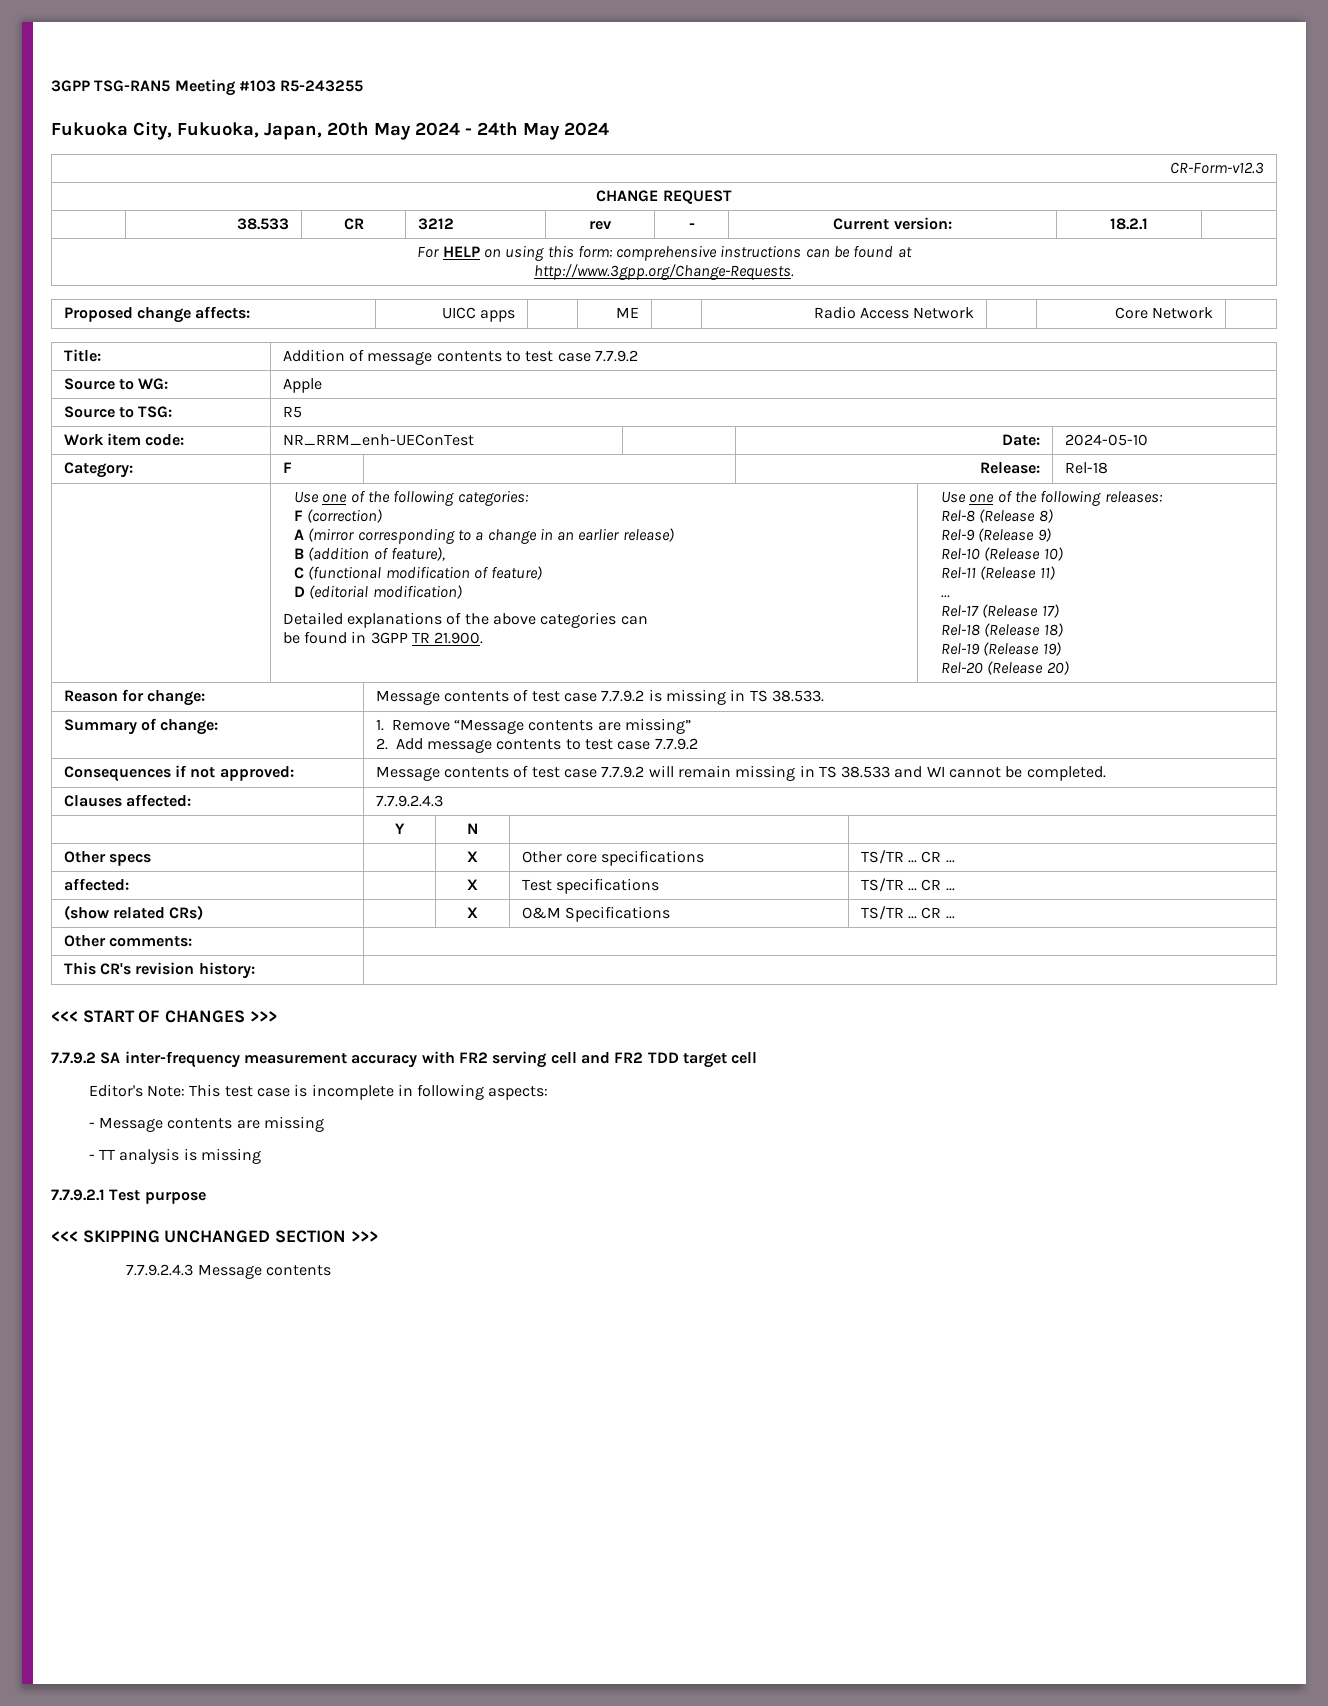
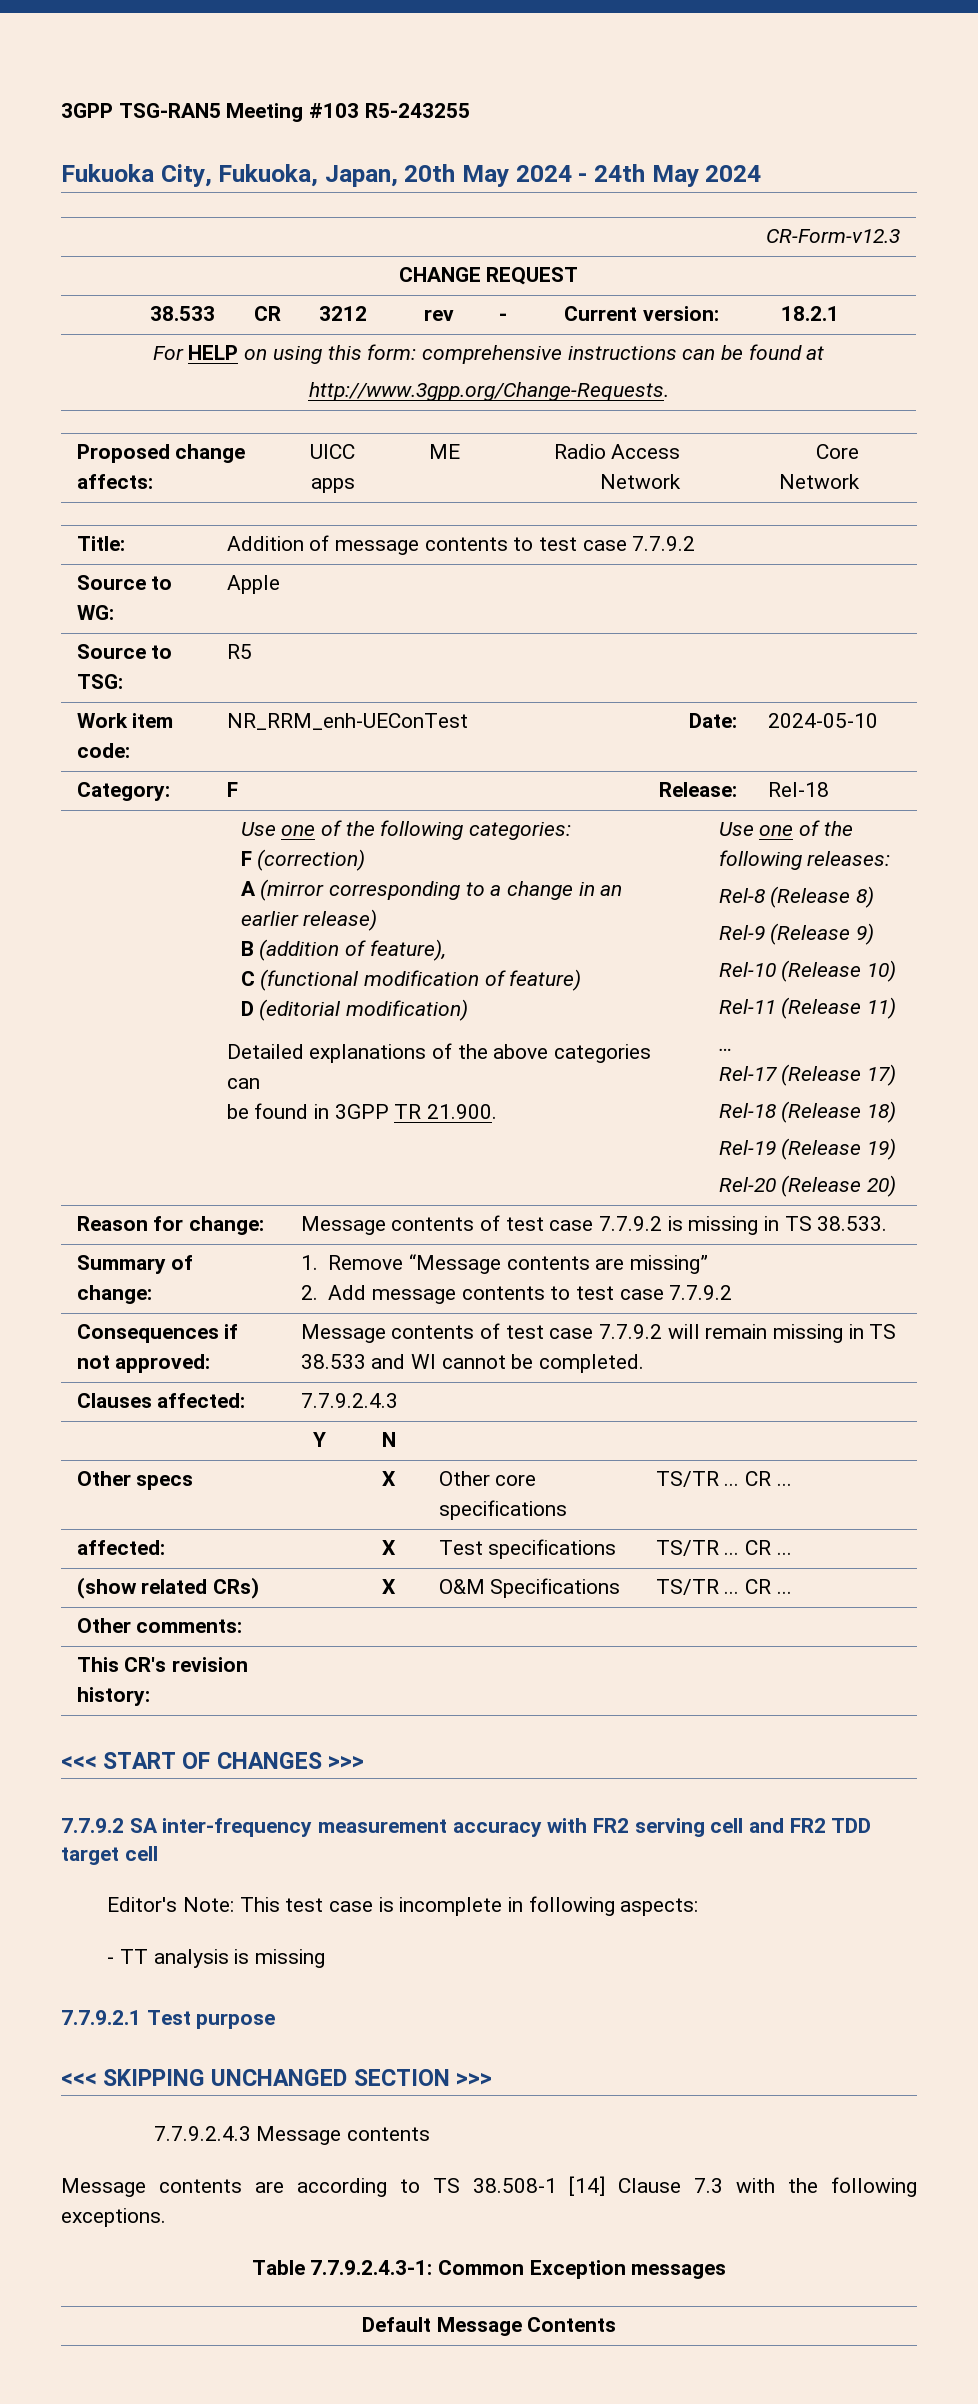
[88,1116,324,1132] // - Message contents are missing -> (699, 1907) none
(331, 1270) none -> [61,2176,917,2197] [61,2208,166,2227] [251,2260,727,2279] [361,2317,617,2336] // Message contents are according to TS 38.508-1 [14] Clause 7.3 with the following exceptions. // Table 7.7.9.2.4.3-1: Common Exception messages // Default Message Contents

